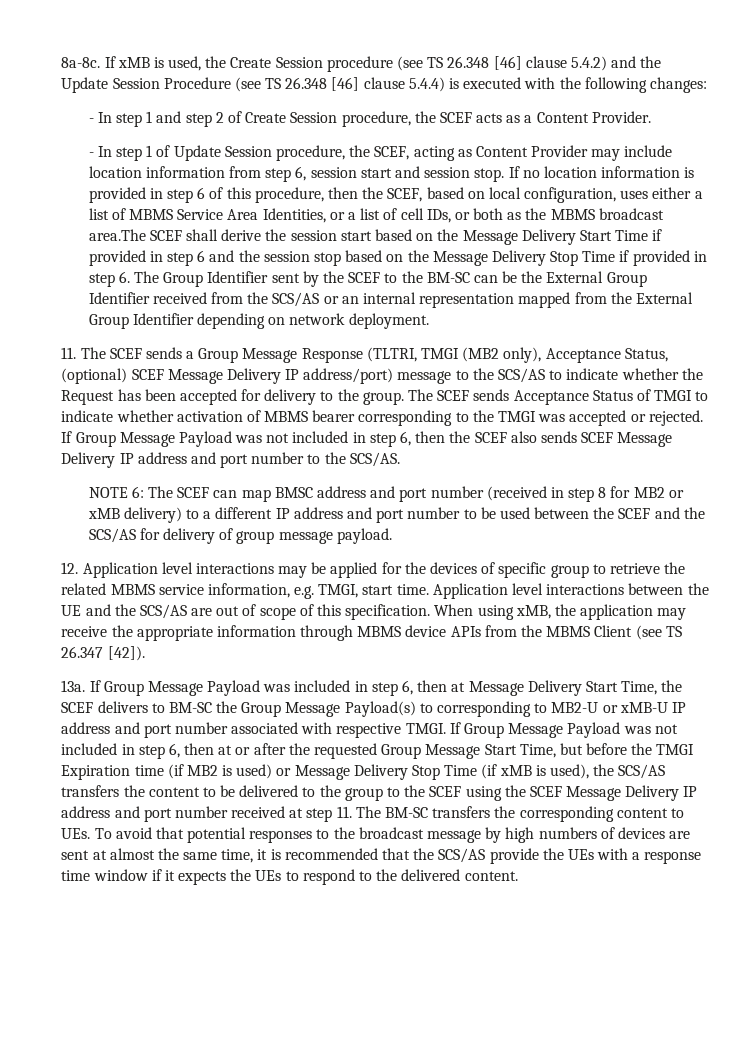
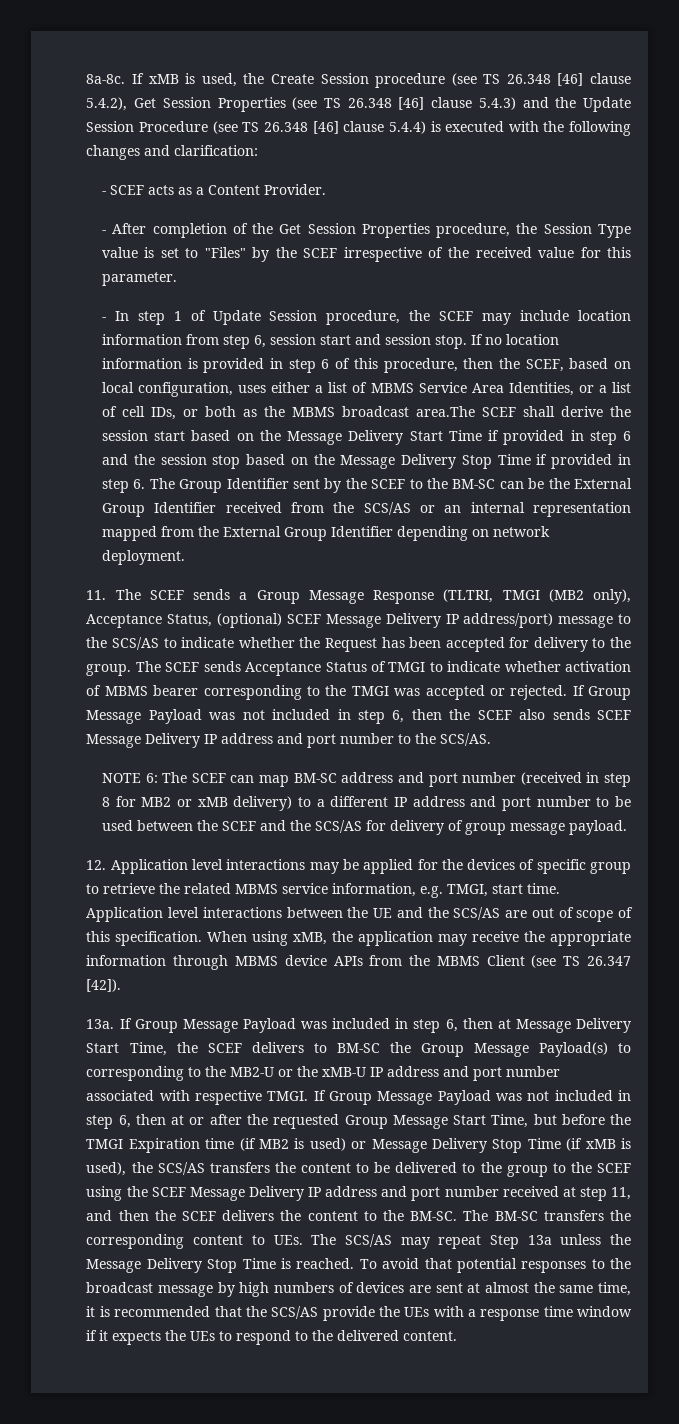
[570,56,607,71] 5.4.2) -> [86,97,516,112] 5.4.2), Get Session Properties (see TS 26.348 [46] clause 5.4.3)
[649,77,707,93] [88,111,436,127] changes: // - In step 1 and step 2 of Create Session procedure, the -> [86,145,259,160] [101,191,106,195] changes and clarification: // -
(651, 117) none -> [101,223,631,238] [101,247,632,262] [101,272,177,286] // - After completion of the Get Session Properties procedure, the Session Type value is set to "Files" by the SCEF irrespective of the received value for this parameter.
[374,145,589,161] SCEF, acting as Content Provider -> [439,311,474,321] SCEF
[274,487,313,498] BMSC -> [293,773,337,783] BM-SC
(548, 708) none -> [205,1066,227,1077] the
(618, 709) none -> [297,1066,319,1077] the
[336,806,352,818] 11. -> [611,1187,631,1200] [86,1210,458,1221] 11, and then the SCEF delivers the content to the BM-SC.
(91, 833) none -> [311,1234,631,1249] [86,1258,355,1273] The SCS/AS may repeat Step 13a unless the Message Delivery Stop Time is reached.

